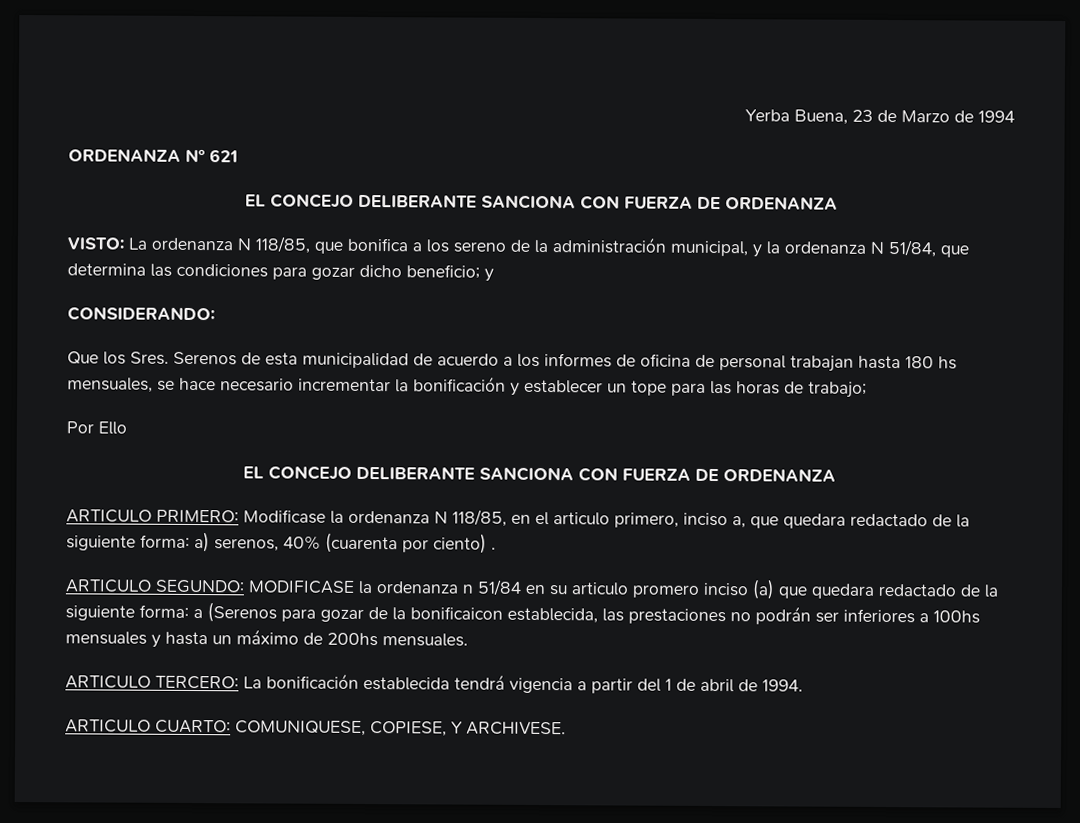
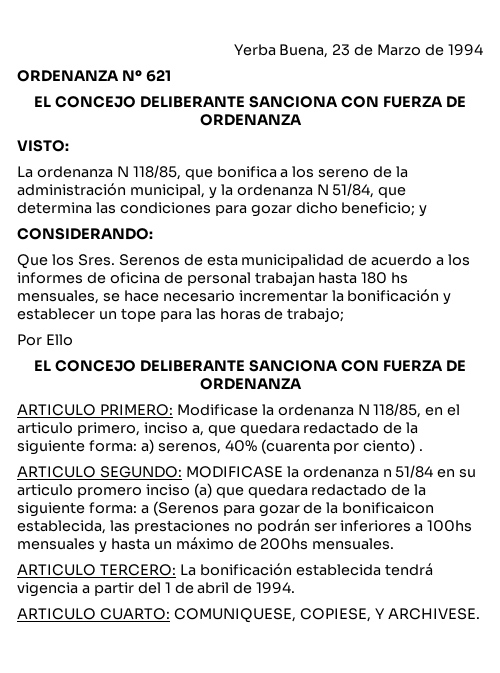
(124, 243) none -> (69, 146) //

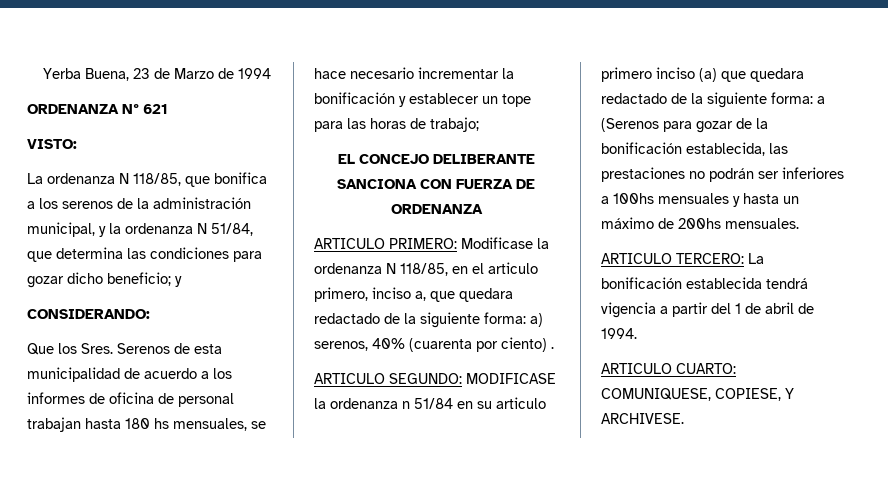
[34,96,466,108] [199,114,302,126] // EL CONCEJO DELIBERANTE SANCIONA CON FUERZA DE ORDENANZA -> (168, 109) none
[318,169,370,178] sereno -> [62,201,113,209] serenos
[17,334,73,346] // Por Ello -> (479, 124) none
[76,487,142,498] promero -> [601,67,652,82] primero
[342,502,435,514] bonificaicon -> [601,142,682,154] bonificación

